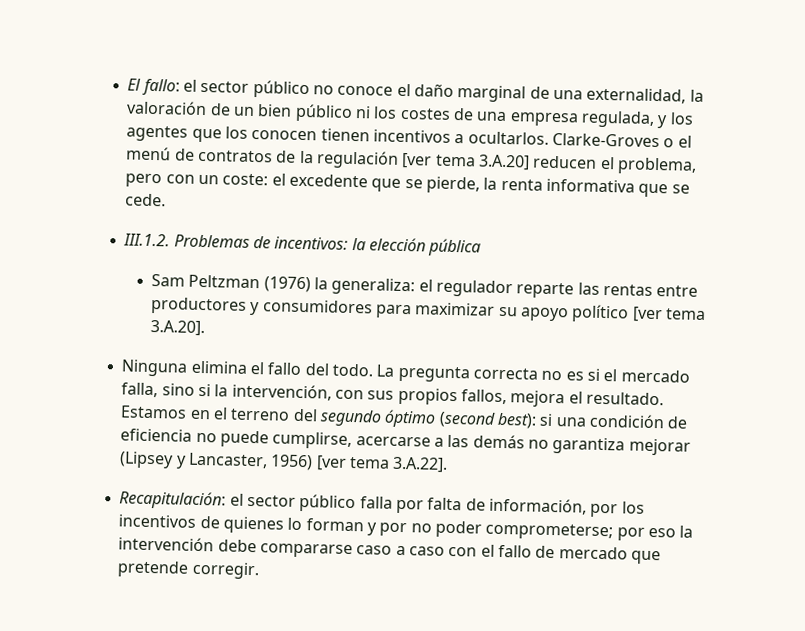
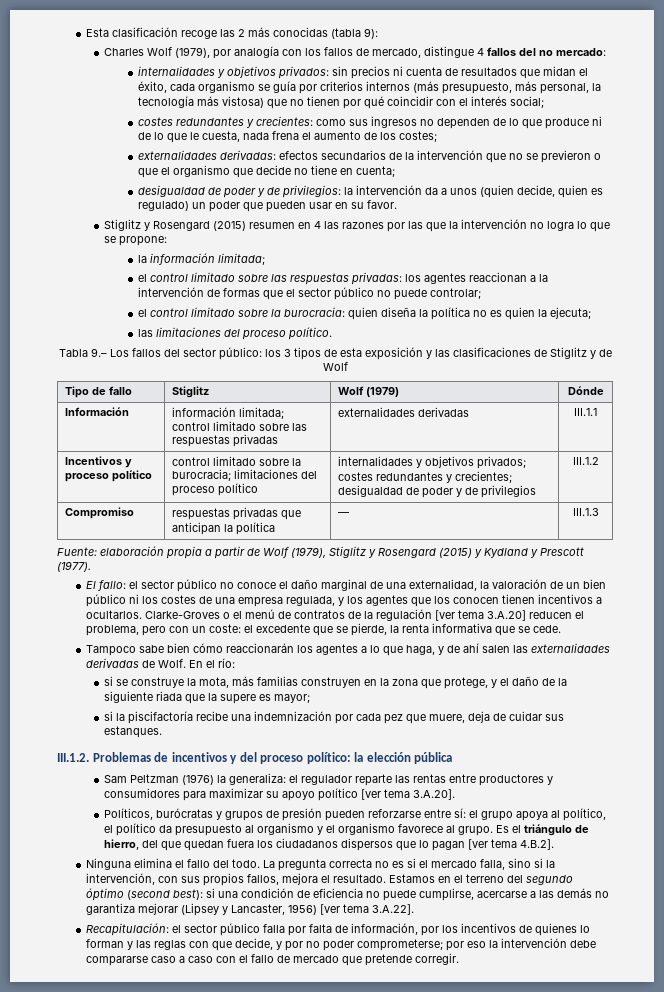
(127, 84) none -> [86,27,379,39] [103,46,606,59] [138,66,589,79] [138,81,602,94] [138,96,545,109] [138,116,603,129] [138,131,438,143] [138,150,602,163] [138,165,396,178] [138,185,604,198] [138,200,398,212] [103,219,610,232] [103,236,167,246] [138,253,266,265] [138,272,549,285] [138,287,482,300] [138,307,592,320] [138,327,333,340] [58,347,612,360] [322,362,348,371] [65,386,133,398] [172,386,210,398] [338,386,400,397] [567,386,604,395] [65,407,130,416] [172,407,285,419] [172,421,308,431] [172,434,279,447] [338,407,470,417] [574,408,597,416] [65,456,133,468] [65,470,153,482] [172,456,302,466] [172,469,318,481] [172,483,259,496] [338,456,527,469] [338,471,513,483] [338,485,537,498] [572,457,599,465] [65,507,135,519] [172,507,302,520] [172,522,276,535] [338,512,350,516] [572,508,599,516] [57,546,584,559] [57,561,91,572] Esta clasificación recoge las 2 más conocidas (tabla 9): // Charles Wolf (1979), por analogía con los fallos de mercado, distingue 4 fallos del no mercado: // internalidades y objetivos privados: sin precios ni cuenta de resultados que midan el éxito, cada organismo se guía por criterios internos (más presupuesto, más personal, la tecnología más vistosa) que no tienen por qué coincidir con el interés social; // costes redundantes y crecientes: como sus ingresos no dependen de lo que produce ni de lo que le cuesta, nada frena el aumento de los costes; // externalidades derivadas: efectos secundarios de la intervención que no se previeron o que el organismo que decide no tiene en cuenta; // desigualdad de poder y de privilegios: la intervención da a unos (quien decide, quien es regulado) un poder que pueden usar en su favor. // Stiglitz y Rosengard (2015) resumen en 4 las razones por las que la intervención no logra lo que se propone: // la información limitada; // el control limitado sobre las respuestas privadas: los agentes reaccionan a la intervención de formas que el sector público no puede controlar; // el control limitado sobre la burocracia: quien diseña la política no es quien la ejecuta; // las limitaciones del proceso político. // Tabla 9.– Los fallos del sector público: los 3 tipos de esta exposición y las clasificaciones de Stiglitz y de Wolf // Tipo de fallo | Stiglitz | Wolf (1979) | Dónde // Información | información limitada; control limitado sobre las respuestas privadas | externalidades derivadas | III.1.1 // Incentivos y proceso político | control limitado sobre la burocracia; limitaciones del proceso político | internalidades y objetivos privados; costes redundantes y crecientes; desigualdad de poder y de privilegios | III.1.2 // Compromiso | respuestas privadas que anticipan la política | — | III.1.3 // Fuente: elaboración propia a partir de Wolf (1979), Stiglitz y Rosengard (2015) y Kydland y Prescott (1977). //
[123,233,349,250] III.1.2. Problemas de incentivos: -> [86,643,611,656] [86,658,236,668] [103,676,567,689] [103,691,310,704] [103,711,564,724] [103,726,162,738] [57,752,351,764] Tampoco sabe bien cómo reaccionarán los agentes a lo que haga, y de ahí salen las externalidades derivadas de Wolf. En el río: // si se construye la mota, más familias construyen en la zona que protege, y el daño de la siguiente riada que la supere es mayor; // si la piscifactoría recibe una indemnización por cada pez que muere, deja de cuidar sus estanques. // III.1.2. Problemas de incentivos y del proceso político:
(206, 328) none -> [103,808,606,821] [103,823,589,836] [103,838,554,851] // Políticos, burócratas y grupos de presión pueden reforzarse entre sí: el grupo apoya al político, el político da presupuesto al organismo y el organismo favorece al grupo. Es el triángulo de hierro, del que quedan fuera los ciudadanos dispersos que lo pagan [ver tema 4.B.2].
(377, 529) none -> [136,938,283,951] las reglas con que decide, y

